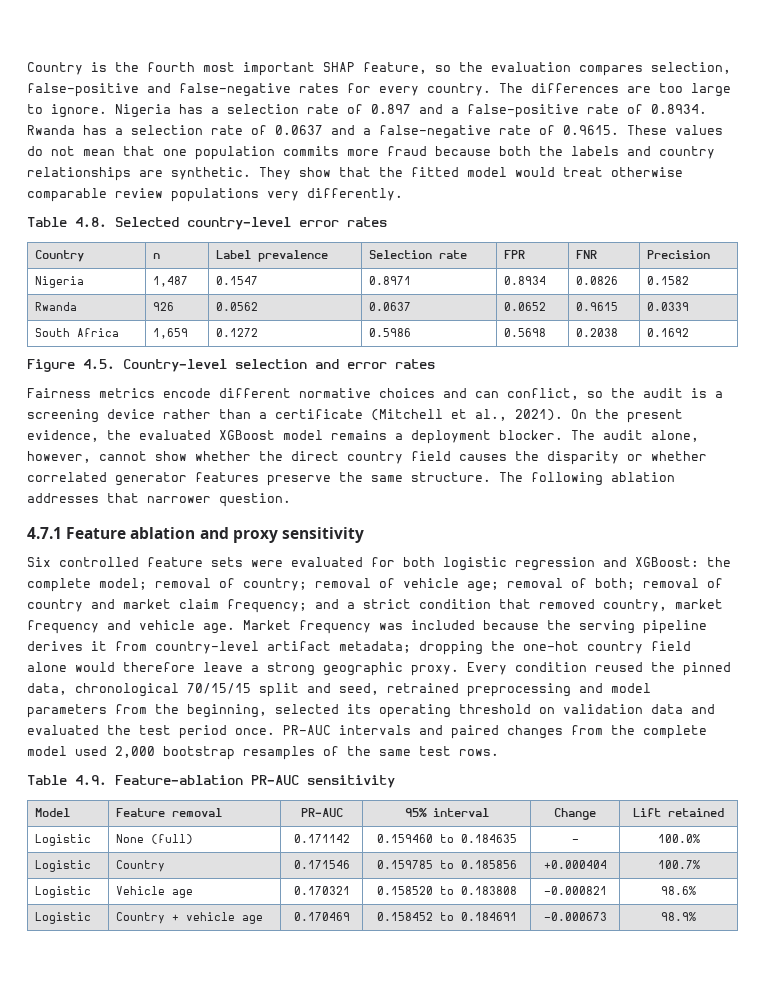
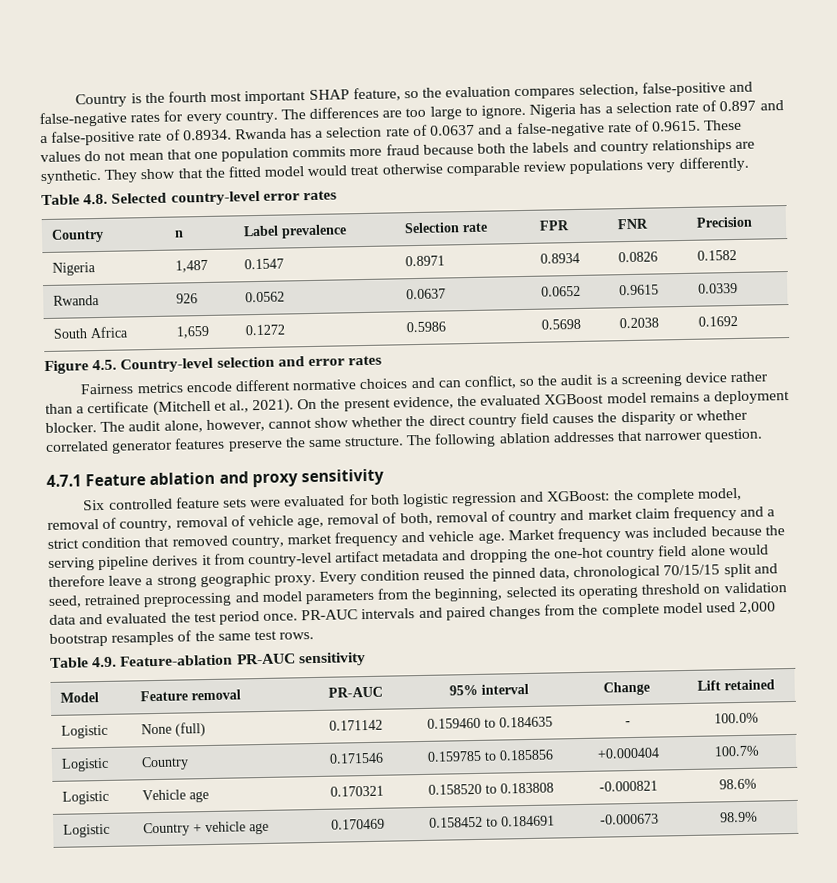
[99,578,307,591] model; removal of country; -> [697,487,743,501] [47,517,173,532] model, removal of country,
[467,578,635,592] age; removal of both; -> [297,512,433,529] age, removal of both,
[227,599,307,613] frequency; -> [672,506,737,522] frequency
[339,641,411,653] metadata; -> [382,550,467,562] metadata and

